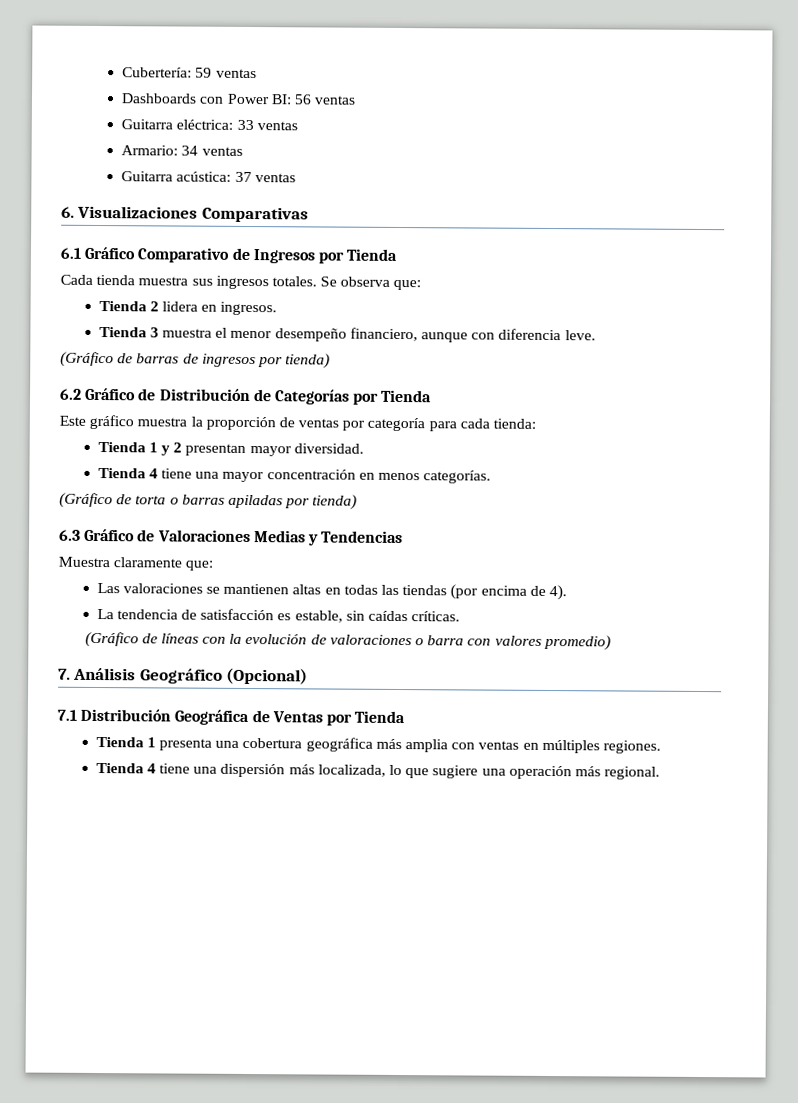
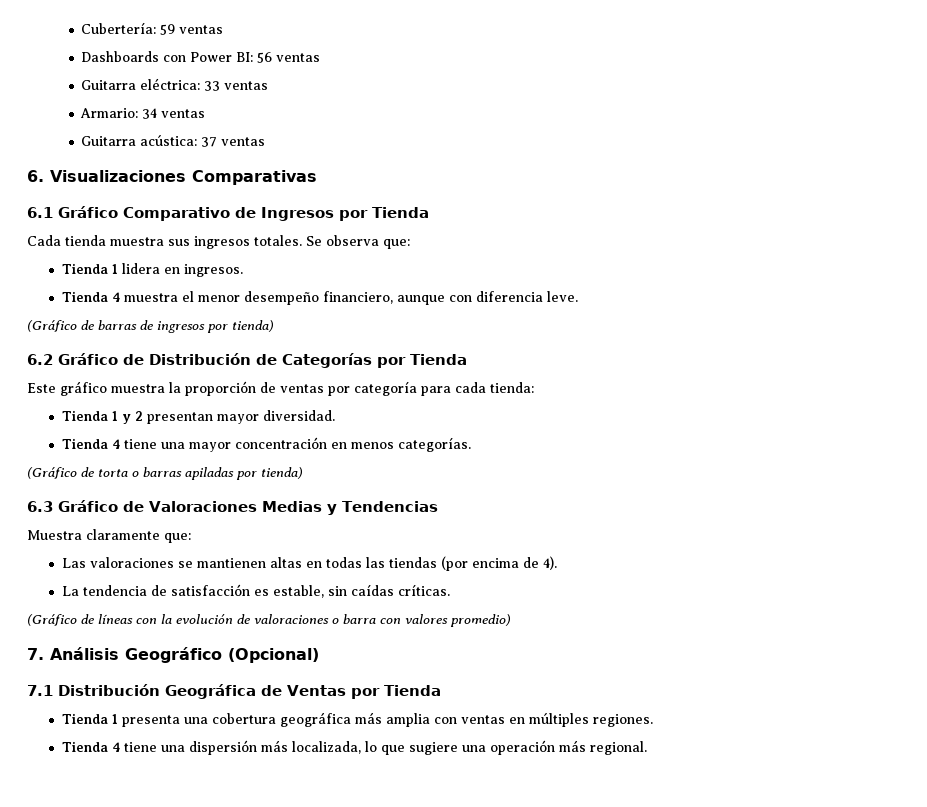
[149,301,159,312] 2 -> [111,264,118,274] 1
[149,327,159,338] 3 -> [111,292,120,302] 4

